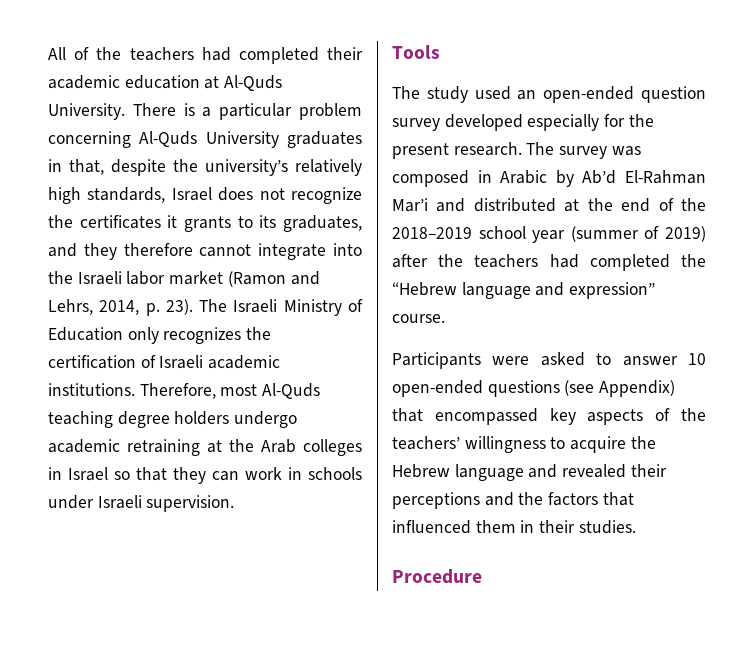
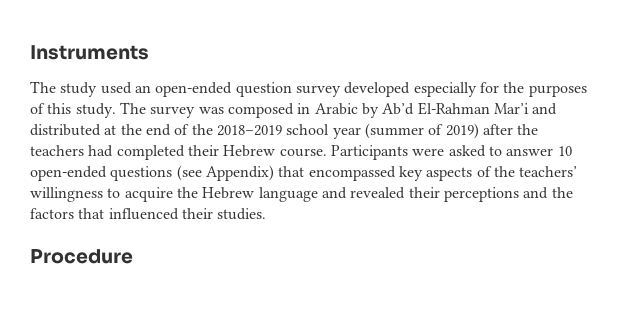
[48,47,363,64] [48,75,283,91] [48,103,362,120] [48,131,362,148] [48,159,362,176] [48,187,362,204] [48,215,362,232] [48,243,363,260] [48,271,320,287] [48,299,363,316] [48,327,272,344] [48,355,281,369] [48,383,321,399] [48,411,298,428] [48,439,362,456] [48,467,362,484] [48,495,235,512] [392,45,440,59] All of the teachers had completed their academic education at Al-Quds University. There is a particular problem concerning Al-Quds University graduates in that, despite the university’s relatively high standards, Israel does not recognize the certificates it grants to its graduates, and they therefore cannot integrate into the Israeli labor market (Ramon and Lehrs, 2014, p. 23). The Israeli Ministry of Education only recognizes the certification of Israeli academic institutions. Therefore, most Al-Quds teaching degree holders undergo academic retraining at the Arab colleges in Israel so that they can work in schools under Israeli supervision. // Tools -> [30,45,149,60] Instruments
[392,142,522,159] present research. -> [528,85,587,97] [30,103,116,118] purposes of this study.
[681,254,706,267] [392,282,656,299] the “Hebrew language and expression” -> [187,145,276,157] their Hebrew
(445, 318) // -> (327, 152) none
[475,520,535,533] them in -> (179, 214) none

